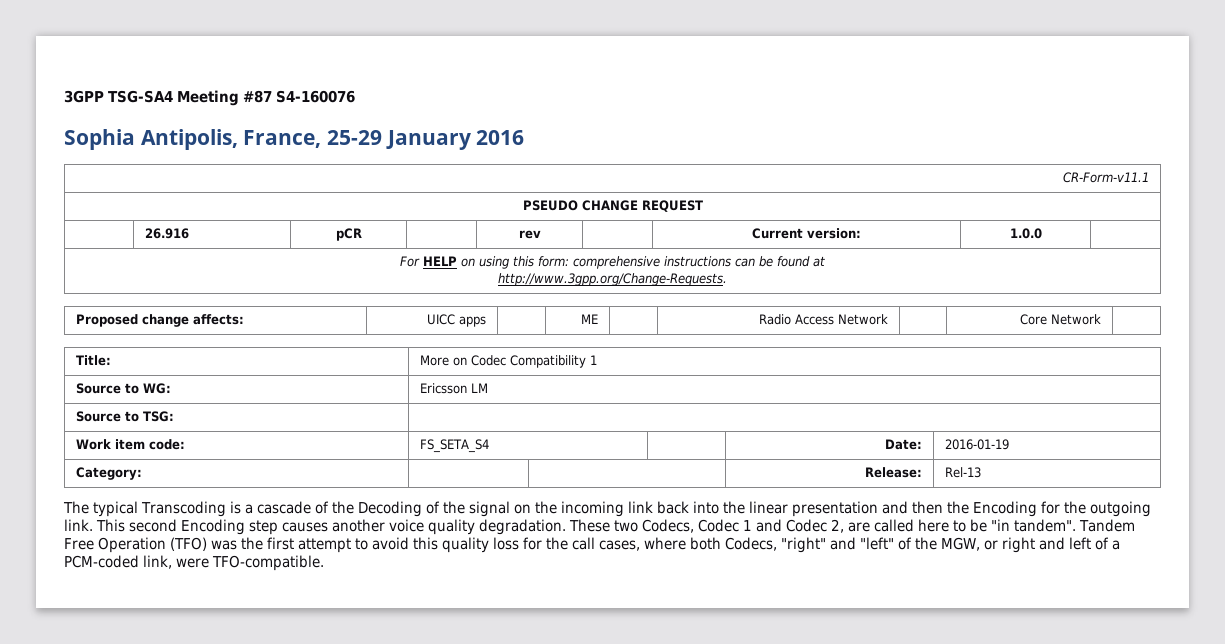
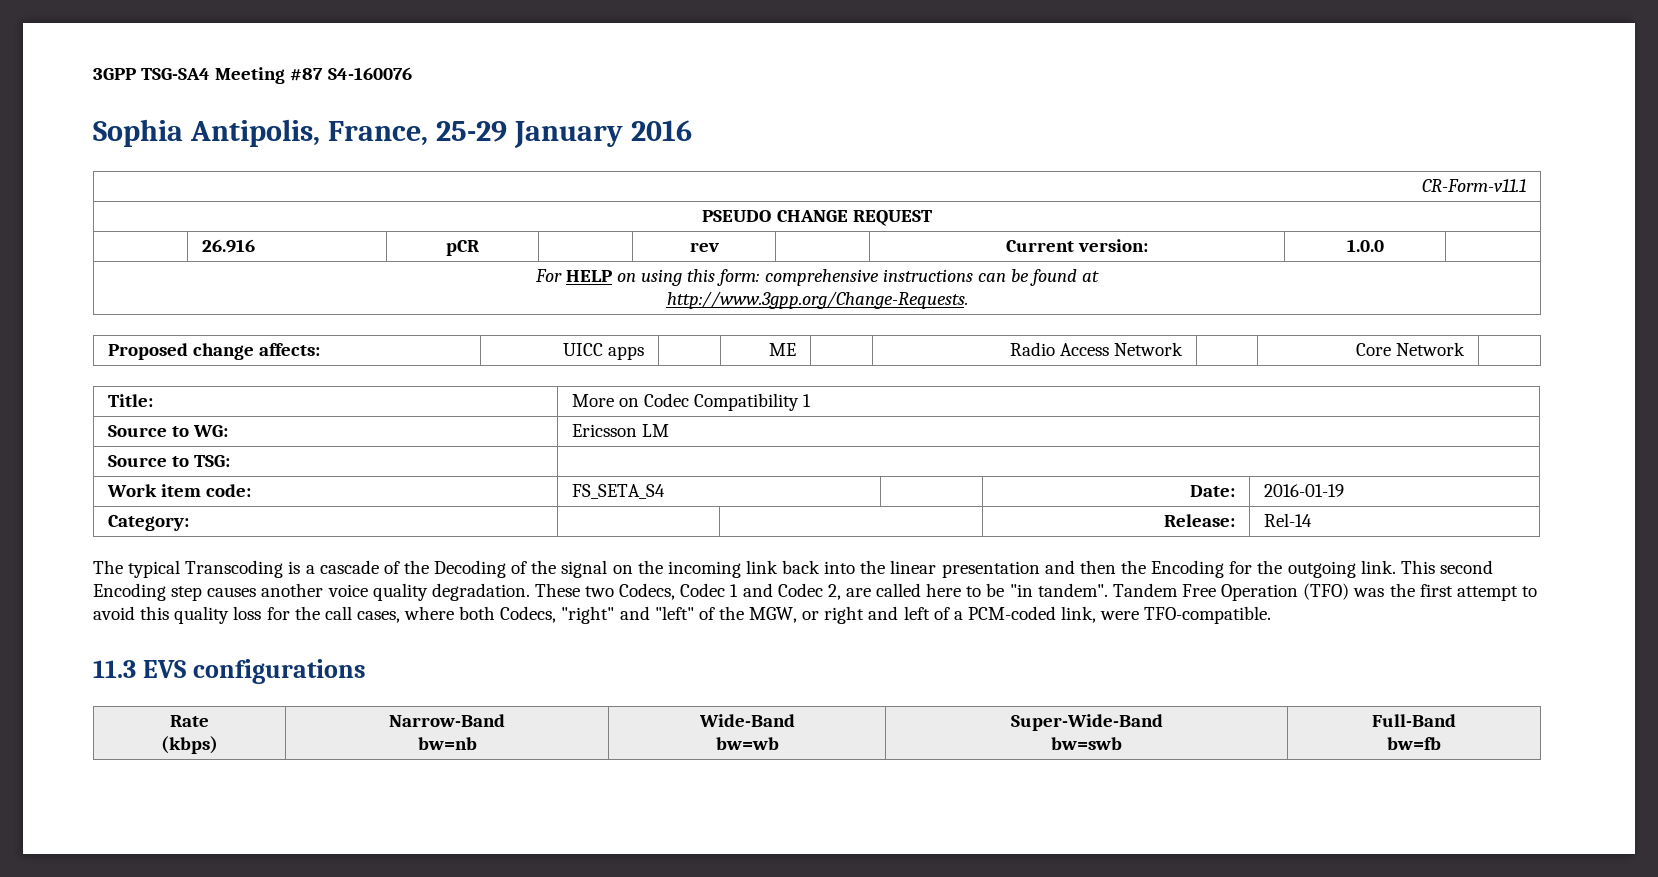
[944,467,981,478] Rel-13 -> [1263,513,1312,527] Rel-14
(324, 563) none -> [93,659,366,684] [170,715,209,727] [161,736,218,754] [388,714,505,727] [417,737,477,750] [698,714,795,727] [715,737,779,750] [1010,714,1163,731] [1051,737,1122,750] [1372,714,1456,727] [1387,737,1441,750] // 11.3 EVS configurations // Rate // (kbps) | Narrow-Band // bw=nb | Wide-Band // bw=wb | Super-Wide-Band // bw=swb | Full-Band // bw=fb

